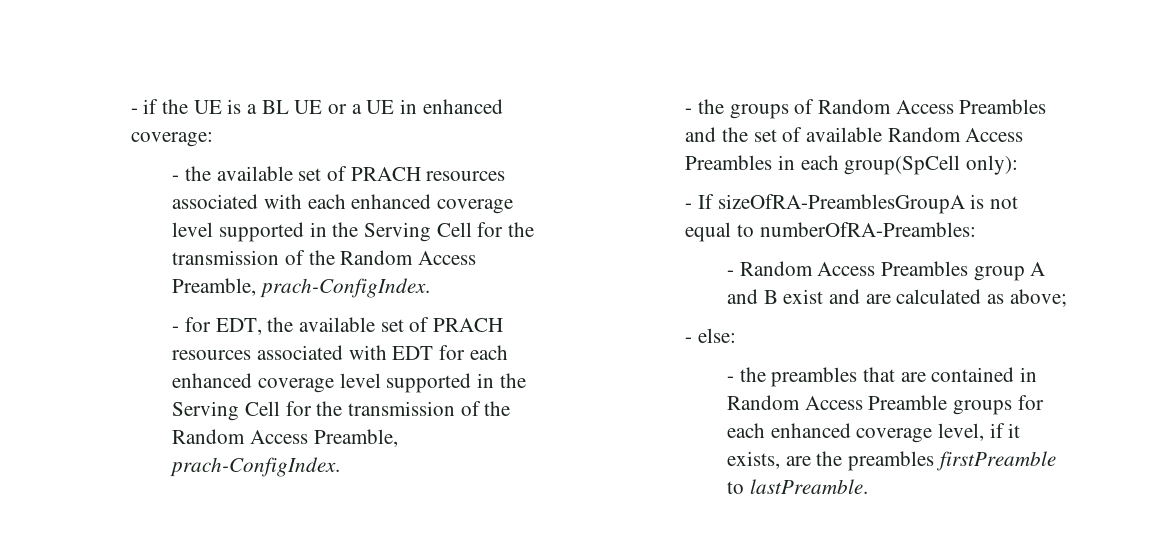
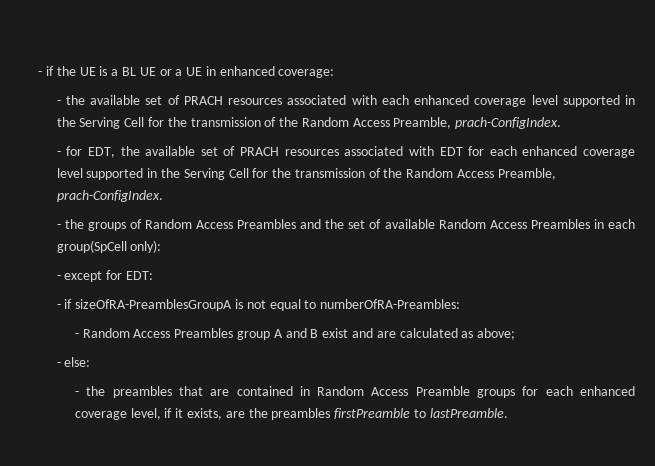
[698,194,715,209] If -> [64,270,153,282] [56,299,73,309] except for EDT: // - if

